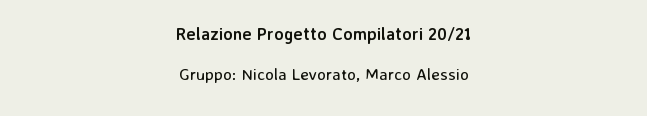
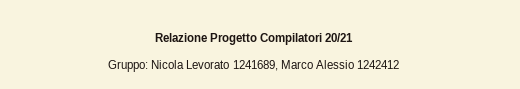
[291,69,360,82] Levorato, -> [186,60,278,71] Levorato 1241689,
(469, 74) none -> [356,60,399,69] 1242412

